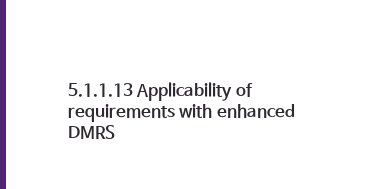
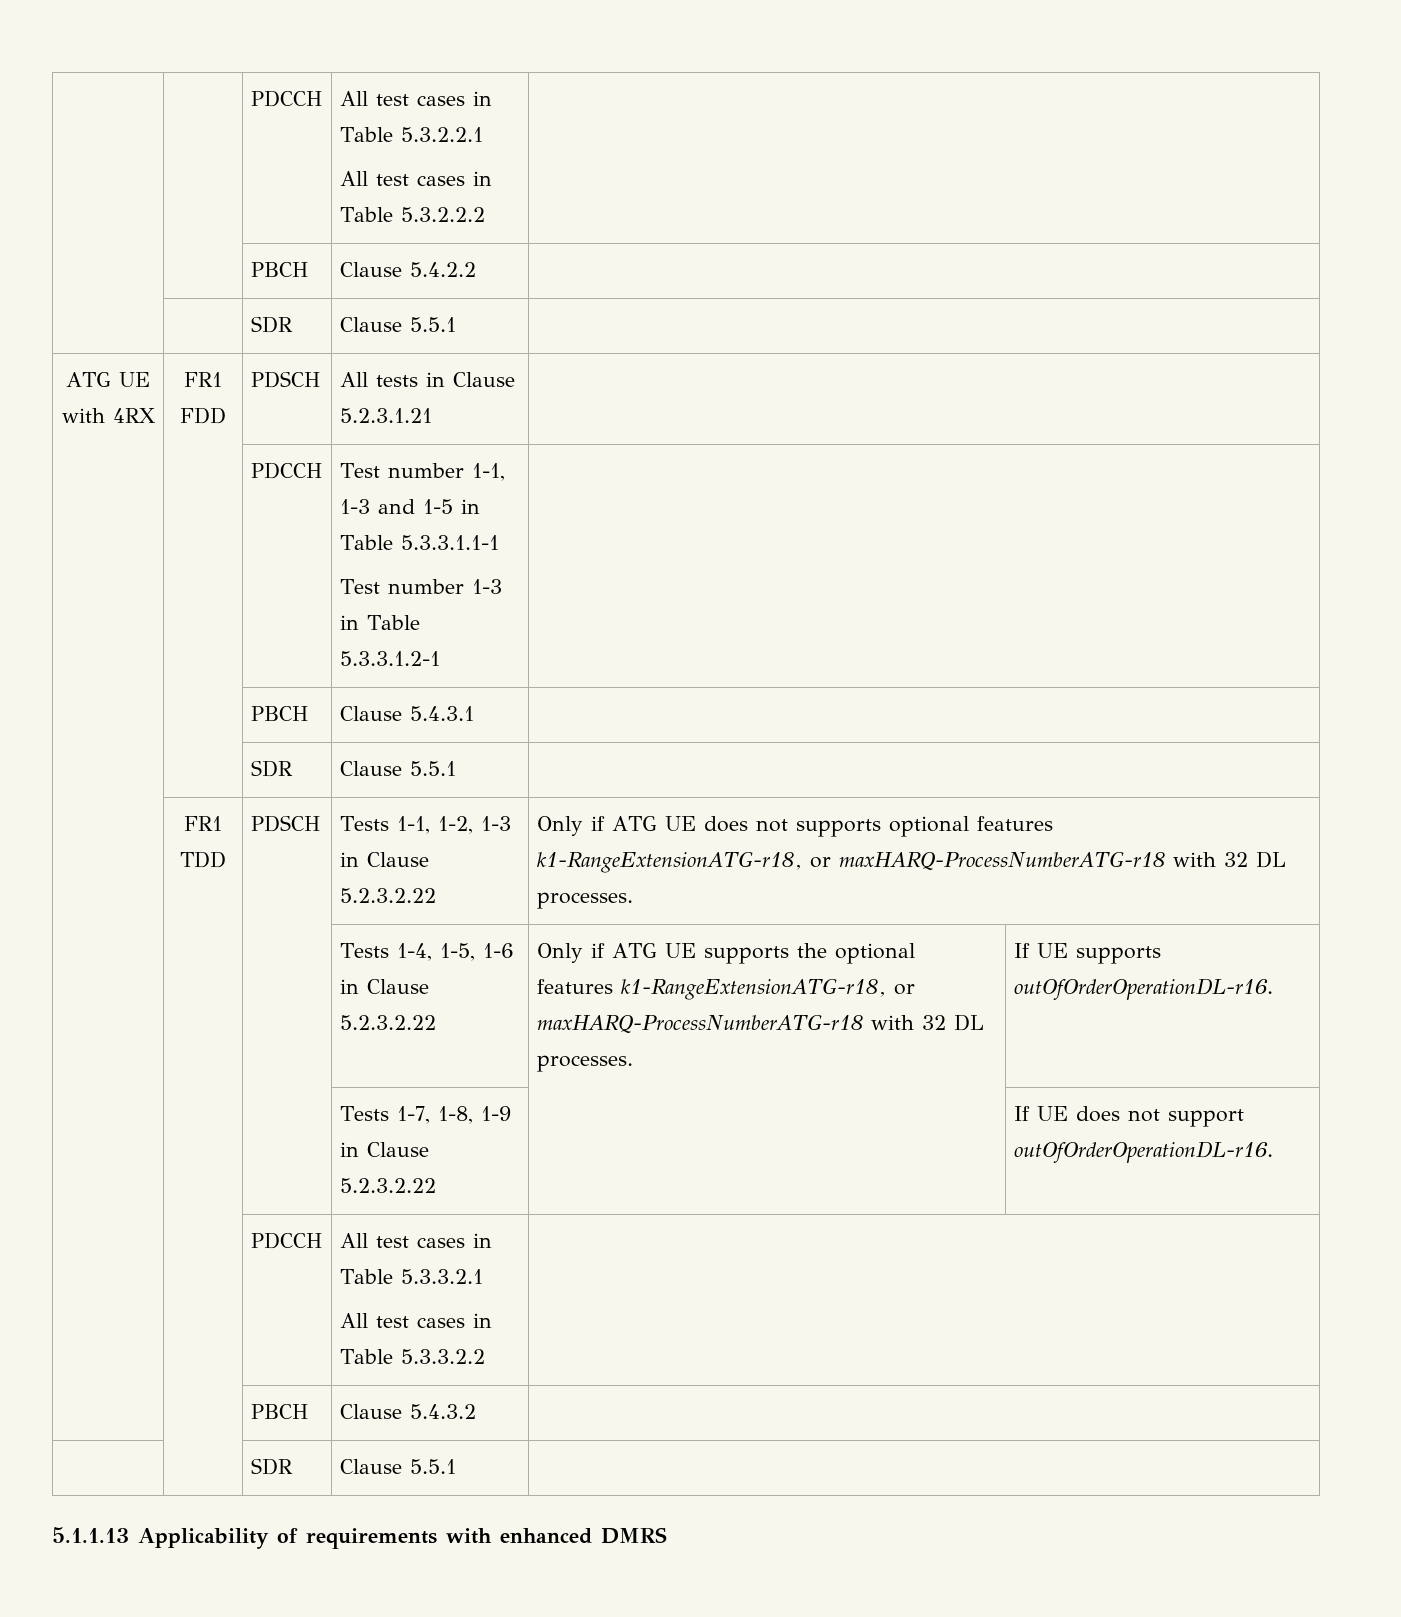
(68, 90) none -> [250,90,322,107] [339,91,492,106] [339,127,483,142] [339,171,492,186] [339,207,485,222] [250,262,308,277] [339,262,476,277] [250,316,293,333] [339,317,456,332] [66,372,150,387] [61,408,155,423] [184,372,222,387] [180,407,226,424] [250,371,320,388] [339,372,515,387] [339,408,432,423] [250,462,322,479] [339,463,505,481] [339,499,480,514] [339,535,499,550] [339,579,502,594] [339,615,420,630] [339,651,440,666] [250,706,308,721] [339,706,474,721] [250,760,293,777] [339,761,456,776] [184,816,222,831] [180,851,226,868] [250,815,320,832] [339,816,511,834] [339,852,429,867] [339,888,436,903] [536,816,1053,837] [536,851,1286,873] [536,892,633,909] [339,943,514,961] [339,979,429,994] [339,1015,436,1030] [536,943,915,964] [536,978,915,1000] [536,1014,984,1034] [536,1055,633,1072] [1013,943,1161,964] [1013,978,1273,1000] [339,1106,511,1124] [339,1142,429,1157] [339,1178,436,1193] [1013,1106,1244,1127] [1013,1141,1273,1163] [250,1232,322,1249] [339,1233,492,1248] [339,1269,483,1284] [339,1313,492,1328] [339,1349,485,1364] [250,1404,308,1419] [339,1404,476,1419] [250,1458,293,1475] [339,1459,456,1474] | | PDCCH | All test cases in Table 5.3.2.2.1 // All test cases in Table 5.3.2.2.2 | // | | PBCH | Clause 5.4.2.2 | // | | SDR | Clause 5.5.1 | // ATG UE with 4RX | FR1 FDD | PDSCH | All tests in Clause 5.2.3.1.21 | // | | PDCCH | Test number 1-1, 1-3 and 1-5 in Table 5.3.3.1.1-1 // Test number 1-3 in Table 5.3.3.1.2-1 | // | | PBCH | Clause 5.4.3.1 | // | | SDR | Clause 5.5.1 | // | FR1 TDD | PDSCH | Tests 1-1, 1-2, 1-3 in Clause 5.2.3.2.22 | Only if ATG UE does not supports optional features k1-RangeExtensionATG-r18, or maxHARQ-ProcessNumberATG-r18 with 32 DL processes. // | | | Tests 1-4, 1-5, 1-6 in Clause 5.2.3.2.22 | Only if ATG UE supports the optional features k1-RangeExtensionATG-r18, or maxHARQ-ProcessNumberATG-r18 with 32 DL processes. | If UE supports outOfOrderOperationDL-r16. // | | | Tests 1-7, 1-8, 1-9 in Clause 5.2.3.2.22 | | If UE does not support outOfOrderOperationDL-r16. // | | PDCCH | All test cases in Table 5.3.3.2.1 // All test cases in Table 5.3.3.2.2 | // | | PBCH | Clause 5.4.3.2 | // | | SDR | Clause 5.5.1 | //

